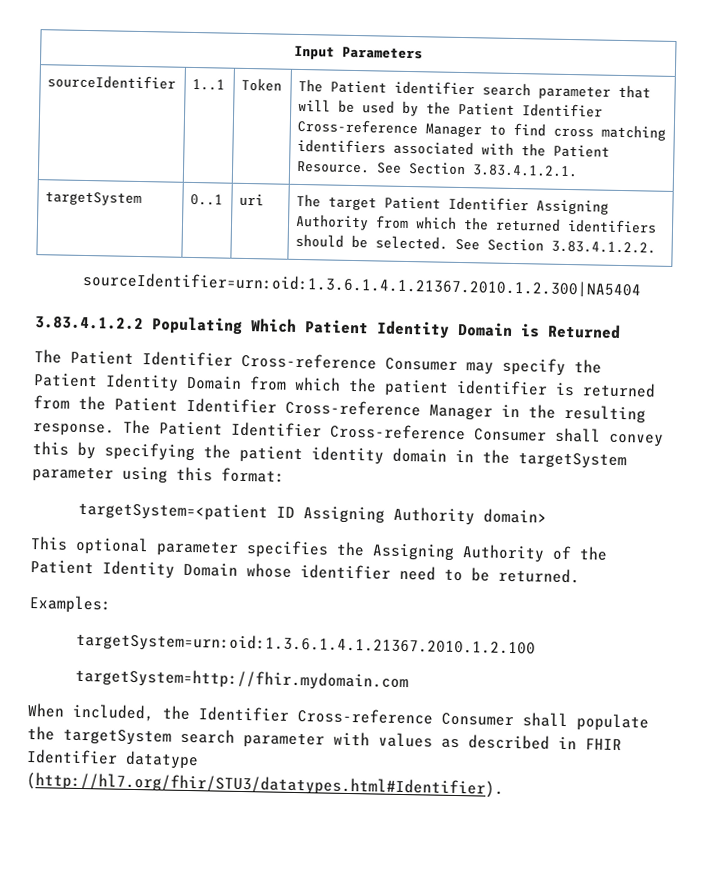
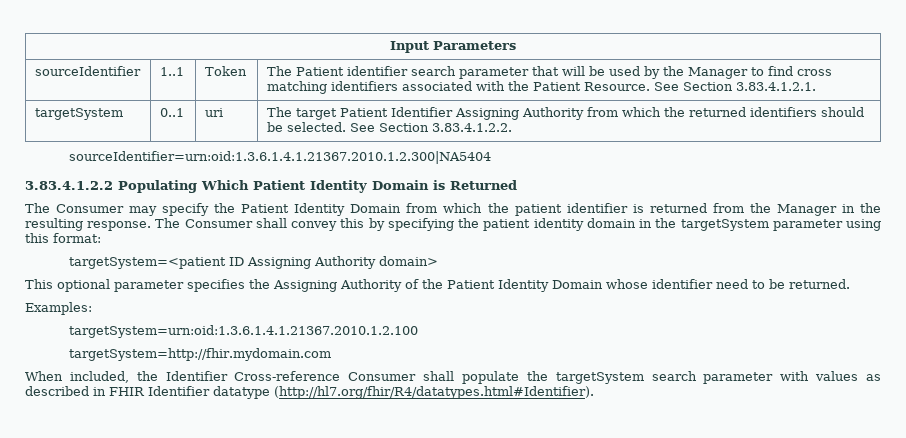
[458,102,604,118] [297,118,419,135] Patient Identifier Cross-reference -> (684, 71) none
[70,350,377,370] Patient Identifier Cross-reference -> (50, 208) none
[114,397,421,417] Patient Identifier Cross-reference -> (771, 208) none
[159,421,466,441] Patient Identifier Cross-reference -> (181, 223) none
[26,771,504,798] (http://hl7.org/fhir/STU3/datatypes.html#Identifier). -> [274,386,594,399] (http://hl7.org/fhir/R4/datatypes.html#Identifier).

